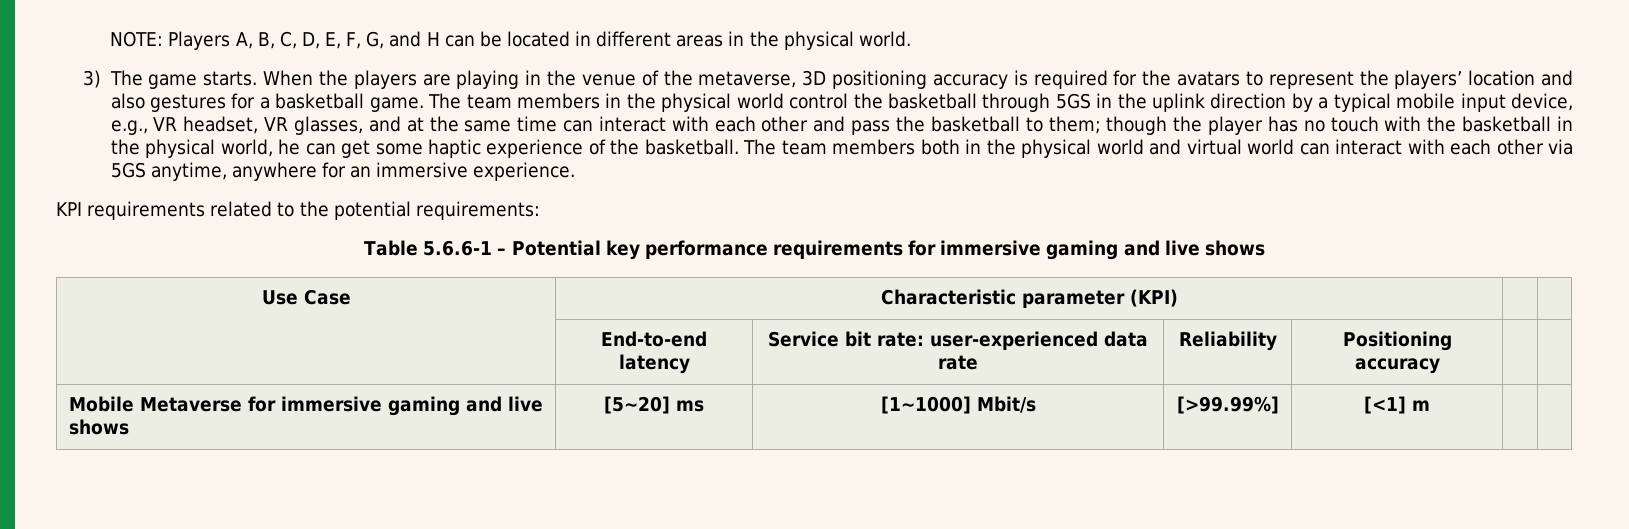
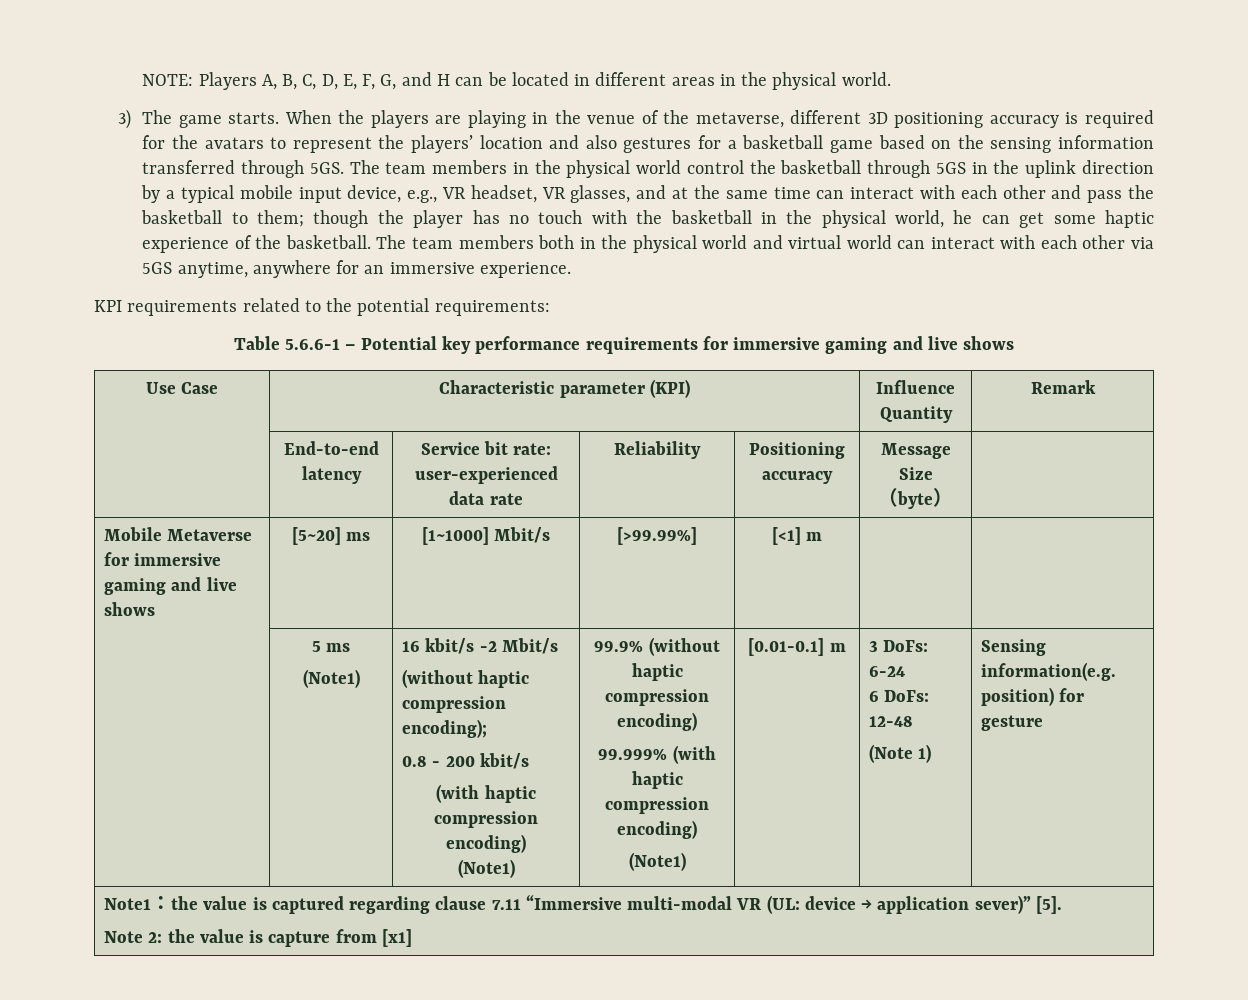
(797, 79) none -> [790,110,862,124] different
[369,97,424,112] game. -> [829,135,1155,153] [142,160,344,178] game based on the sensing information transferred through 5GS.
(1178, 298) | -> [876,380,955,394] [879,406,953,423] [1030,380,1096,394] Influence Quantity | Remark
(1440, 366) none -> [880,443,951,459] [898,467,933,480] [878,488,953,509] Message Size（byte）
(1430, 405) none -> [311,641,351,652] [302,669,360,688] [402,638,558,654] [402,669,530,688] [402,696,507,713] [402,719,488,738] [402,753,529,769] [436,784,536,803] [434,811,538,828] [446,834,526,853] [457,859,515,878] [594,637,720,656] [631,663,683,681] [605,689,709,706] [617,712,697,731] [598,745,716,764] [631,771,683,789] [605,797,709,814] [617,820,697,839] [628,852,686,871] [748,638,846,656] [869,640,929,652] [869,666,906,677] [869,690,930,702] [869,716,914,727] [869,744,932,763] [981,639,1047,656] [981,662,1117,681] [981,687,1085,706] [981,715,1044,731] [104,895,1063,914] [104,929,412,947] // | 5 ms // (Note1) | 16 kbit/s -2 Mbit/s // (without haptic compression encoding); // 0.8 - 200 kbit/s // (with haptic compression encoding) // (Note1) | 99.9% (without haptic compression encoding) // 99.999% (with haptic compression encoding) // (Note1) | [0.01-0.1] m | 3 DoFs: 6-24 // 6 DoFs: 12-48 // (Note 1) | Sensing information(e.g. position) for gesture // Note1：the value is captured regarding clause 7.11 “Immersive multi-modal VR (UL: device → application sever)” [5]. // Note 2: the value is capture from [x1]

